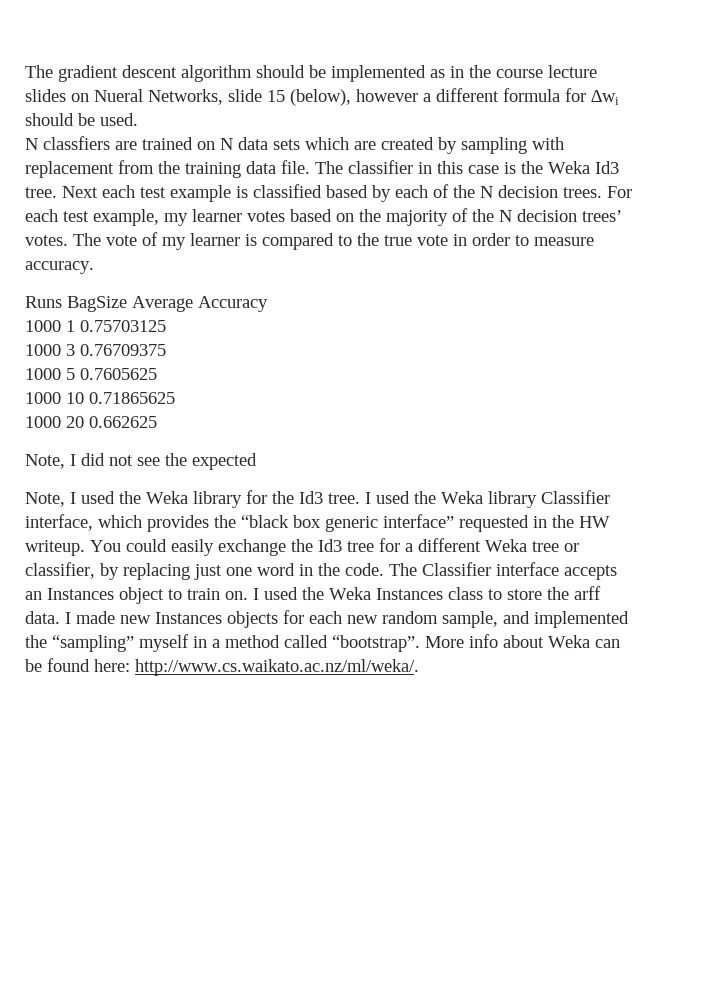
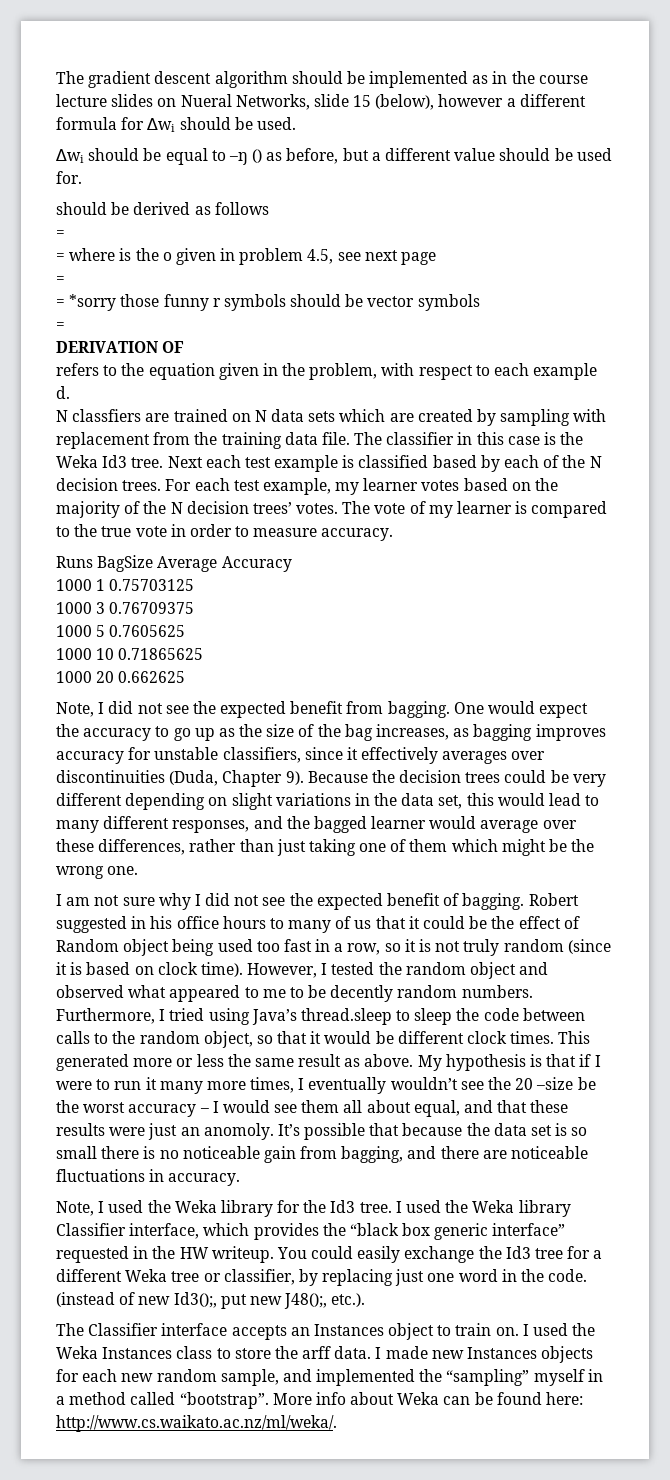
(138, 119) none -> [55,148,612,165] [56,171,82,184] [56,202,269,215] [56,230,65,238] [56,248,437,265] [56,276,65,284] [56,294,480,311] [56,322,65,330] [56,341,185,353] [56,363,598,380] [56,386,70,399] // ∆wi should be equal to –ŋ () as before, but a different value should be used for. // should be derived as follows // = // = where is the o given in problem 4.5, see next page // = // = *sorry those funny r symbols should be vector symbols // = // DERIVATION OF // refers to the equation given in the problem, with respect to each example d.
(257, 461) none -> [290,701,589,718] [56,724,606,741] [56,747,546,764] [56,770,606,787] [56,793,600,810] [56,816,577,833] [56,839,595,856] [56,866,139,879] [56,893,579,910] [56,916,580,933] [56,939,611,956] [56,962,549,979] [56,985,533,1002] [56,1008,585,1025] [56,1031,591,1048] [56,1054,601,1071] [56,1077,596,1094] [56,1100,569,1117] [56,1123,588,1140] [56,1146,589,1163] [56,1169,241,1186] benefit from bagging. One would expect the accuracy to go up as the size of the bag increases, as bagging improves accuracy for unstable classifiers, since it effectively averages over discontinuities (Duda, Chapter 9). Because the decision trees could be very different depending on slight variations in the data set, this would lead to many different responses, and the bagged learner would average over these differences, rather than just taking one of them which might be the wrong one. // I am not sure why I did not see the expected benefit of bagging. Robert suggested in his office hours to many of us that it could be the effect of Random object being used too fast in a row, so it is not truly random (since it is based on clock time). However, I tested the random object and observed what appeared to me to be decently random numbers. Furthermore, I tried using Java’s thread.sleep to sleep the code between calls to the random object, so that it would be different clock times. This generated more or less the same result as above. My hypothesis is that if I were to run it many more times, I eventually wouldn’t see the 20 –size be the worst accuracy – I would see them all about equal, and that these results were just an anomoly. It’s possible that because the data set is so small there is no noticeable gain from bagging, and there are noticeable fluctuations in accuracy.
(384, 569) none -> [56,1292,366,1309] (instead of new Id3();, put new J48();, etc.). //

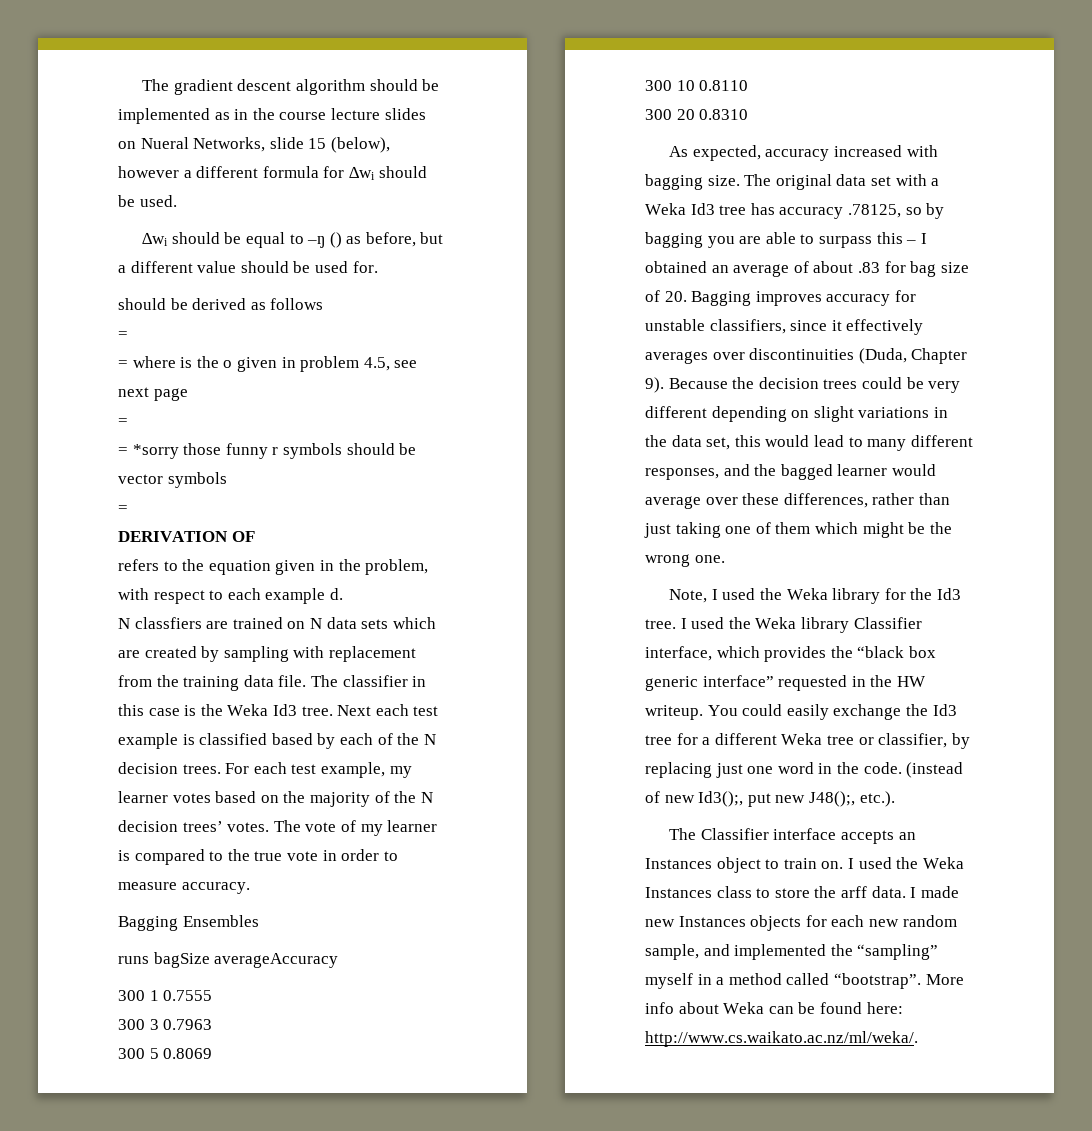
[56,555,292,572] [56,579,195,591] [56,602,195,614] [56,625,186,637] [56,648,204,660] [56,671,186,683] [56,701,589,718] [56,724,533,741] Runs BagSize Average Accuracy // 1000 1 0.75703125 // 1000 3 0.76709375 // 1000 5 0.7605625 // 1000 10 0.71865625 // 1000 20 0.662625 // Note, I did not see the expected benefit from bagging. One would expect the accuracy to go up as the size of the bag increases, as bagging -> [118,915,259,931] [118,952,339,968] [118,990,213,1001] [118,1019,213,1030] [118,1048,213,1059] [645,80,749,91] [645,109,749,120] [669,145,938,161] [645,174,940,190] [645,203,945,219] [645,232,927,248] [645,261,969,277] [645,290,752,306] Bagging Ensembles // runs bagSize averageAccuracy // 300 1 0.7555 // 300 3 0.7963 // 300 5 0.8069 // 300 10 0.8110 // 300 20 0.8310 // As expected, accuracy increased with bagging size. The original data set with a Weka Id3 tree has accuracy .78125, so by bagging you are able to surpass this – I obtained an average of about .83 for bag size of 20. Bagging
[56,893,579,910] [56,916,580,933] [56,939,611,956] [56,962,549,979] [56,985,533,1002] [56,1008,585,1025] [56,1031,591,1048] [56,1054,601,1071] [56,1077,596,1094] [56,1100,569,1117] [56,1123,588,1140] [56,1146,589,1163] [56,1169,241,1186] // I am not sure why I did not see the expected benefit of bagging. Robert suggested in his office hours to many of us that it could be the effect of Random object being used too fast in a row, so it is not truly random (since it is based on clock time). However, I tested the random object and observed what appeared to me to be decently random numbers. Furthermore, I tried using Java’s thread.sleep to sleep the code between calls to the random object, so that it would be different clock times. This generated more or less the same result as above. My hypothesis is that if I were to run it many more times, I eventually wouldn’t see the 20 –size be the worst accuracy – I would see them all about equal, and that these results were just an anomoly. It’s possible that because the data set is so small there is no noticeable gain from bagging, and there are noticeable fluctuations in accuracy. -> (725, 559) none

